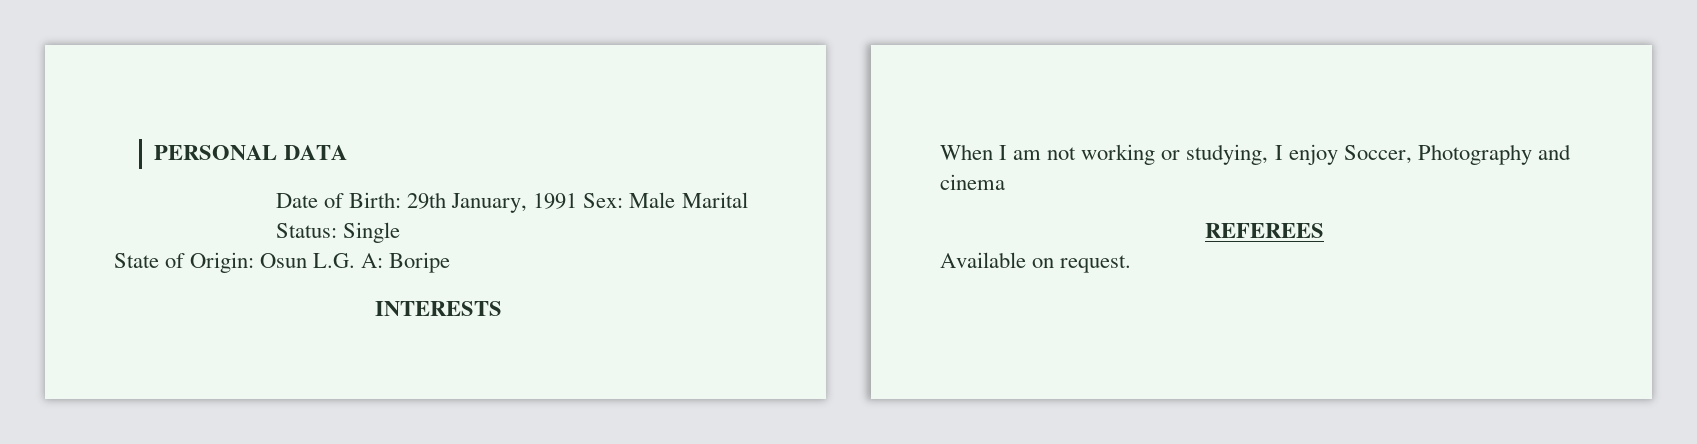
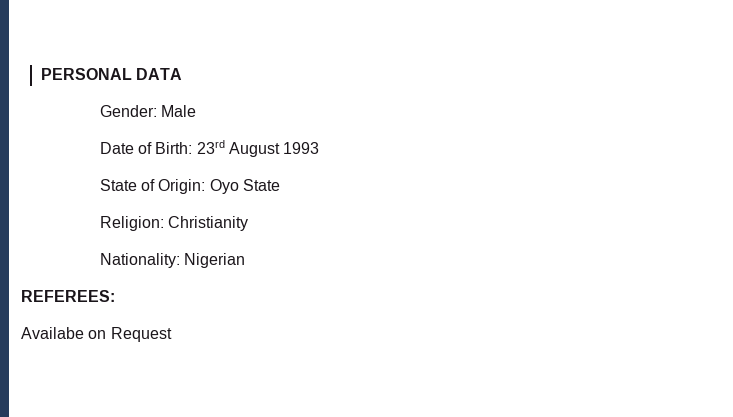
(347, 152) none -> [99,105,197,117] // Gender: Male
[407,192,748,213] [275,222,401,243] [114,252,451,273] [375,301,502,316] [940,144,1571,165] [940,174,1005,190] [1205,223,1324,238] [940,252,1132,273] 29th January, 1991 Sex: Male Marital Status: Single // State of Origin: Osun L.G. A: Boripe // INTERESTS // When I am not working or studying, I enjoy Soccer, Photography and cinema // REFEREES // Available on request. -> [196,140,320,157] [99,179,281,194] [99,216,249,231] [99,253,246,268] [21,290,115,302] [21,327,172,342] 23rd August 1993 // State of Origin: Oyo State // Religion: Christianity // Nationality: Nigerian // REFEREES: // Availabe on Request

